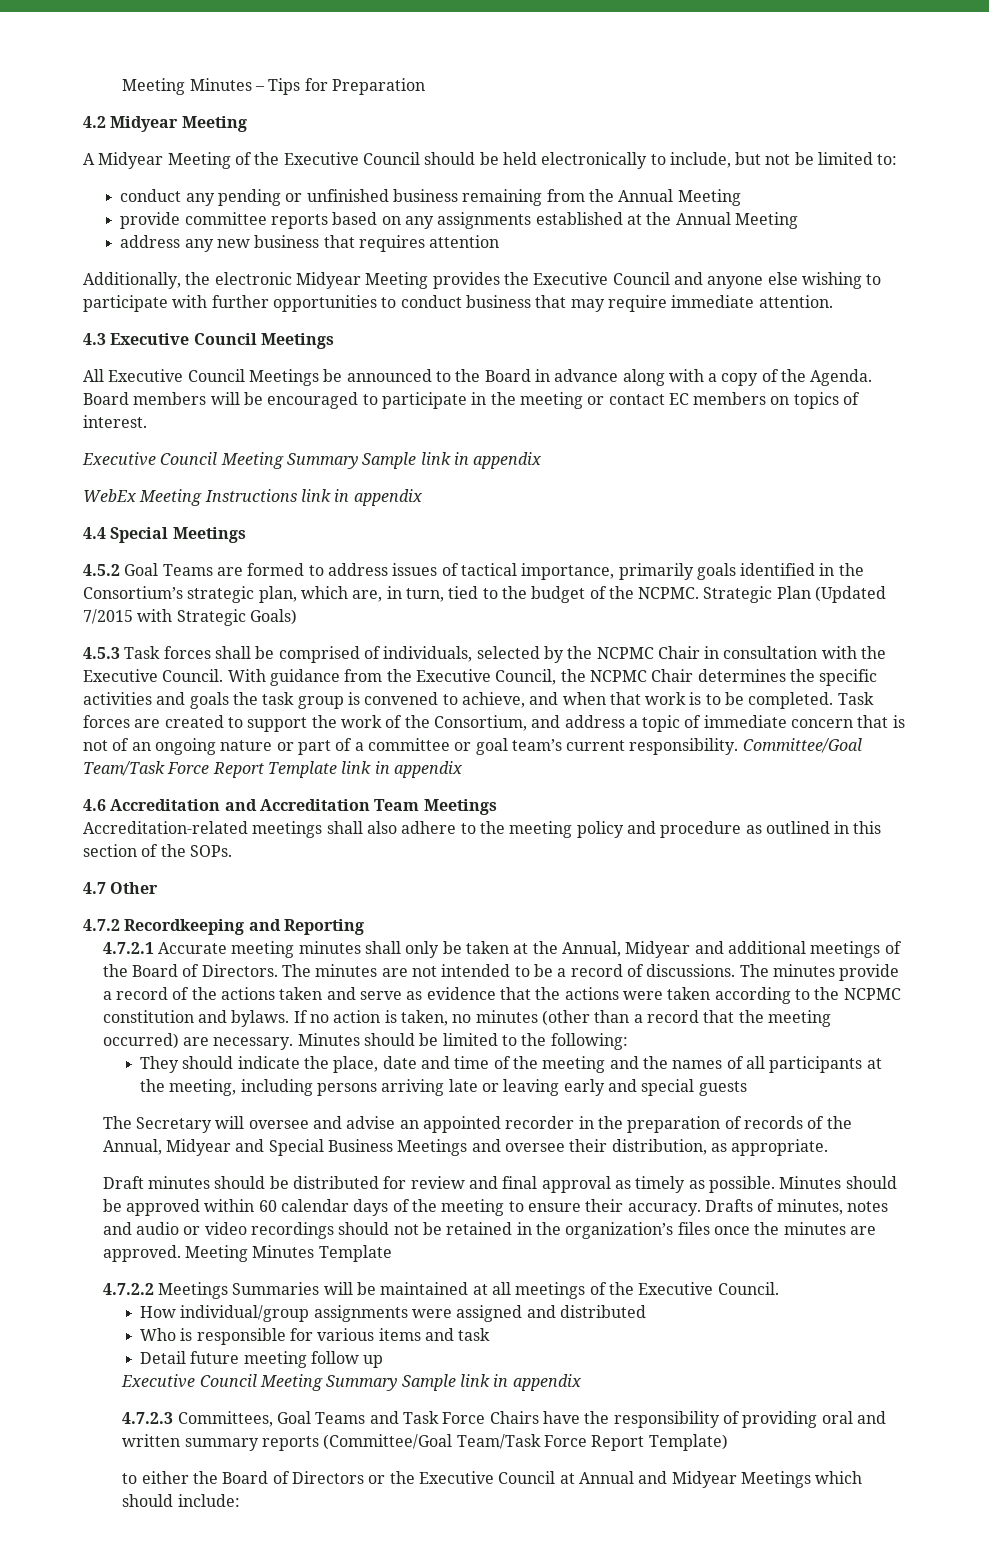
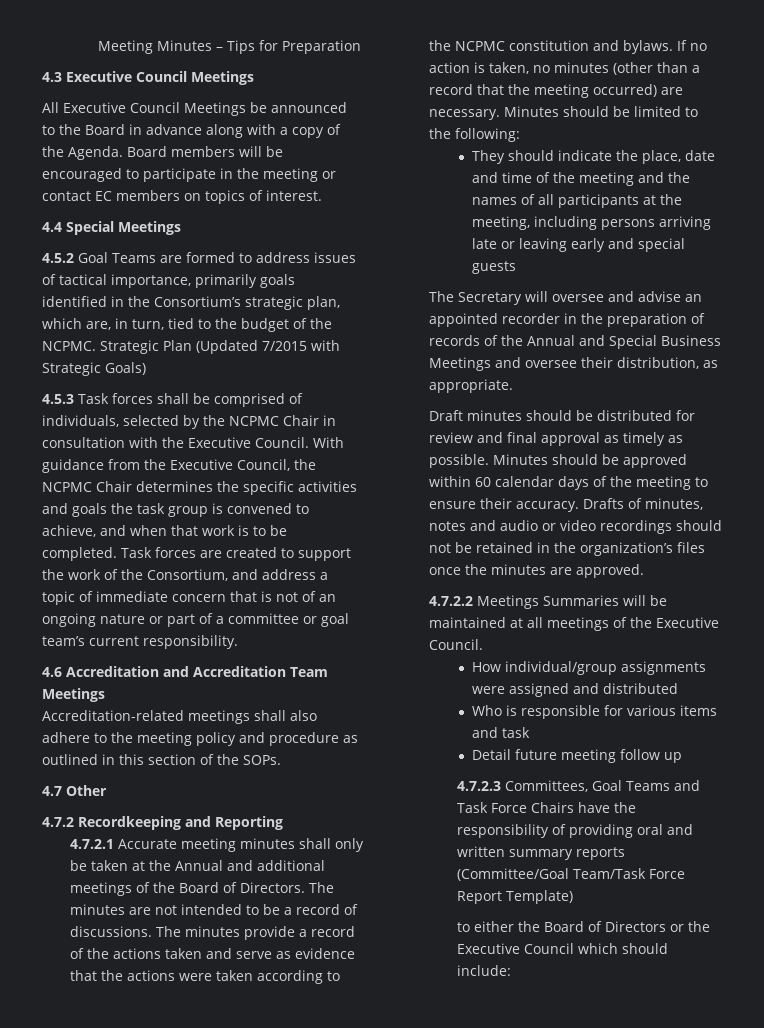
[83,116,247,132] [83,152,898,169] [120,189,741,206] [120,212,798,229] [120,235,500,252] [83,272,882,289] [83,295,833,312] // 4.2 Midyear Meeting // A Midyear Meeting of the Executive Council should be held electronically to include, but not be limited to: // conduct any pending or unfinished business remaining from the Annual Meeting // provide committee reports based on any assignments established at the Annual Meeting // address any new business that requires attention // Additionally, the electronic Midyear Meeting provides the Executive Council and anyone else wishing to participate with further opportunities to conduct business that may require immediate attention. -> (361, 47) none
[82,452,542,469] [83,489,422,506] // Executive Council Meeting Summary Sample link in appendix // WebEx Meeting Instructions link in appendix -> (322, 195) none
[742,738,862,753] [83,761,462,778] Committee/Goal Team/Task Force Report Template link in appendix -> (238, 642) none
[561,941,691,958] Annual, Midyear -> [174,860,223,871] Annual
[102,1139,232,1156] Annual, Midyear -> [526,335,575,346] Annual
[185,1245,392,1262] Meeting Minutes Template -> (644, 571) none
[121,1374,581,1391] // Executive Council Meeting Summary Sample link in appendix -> (682, 757) none
[559,1471,811,1488] at Annual and Midyear Meetings -> (574, 948) none

